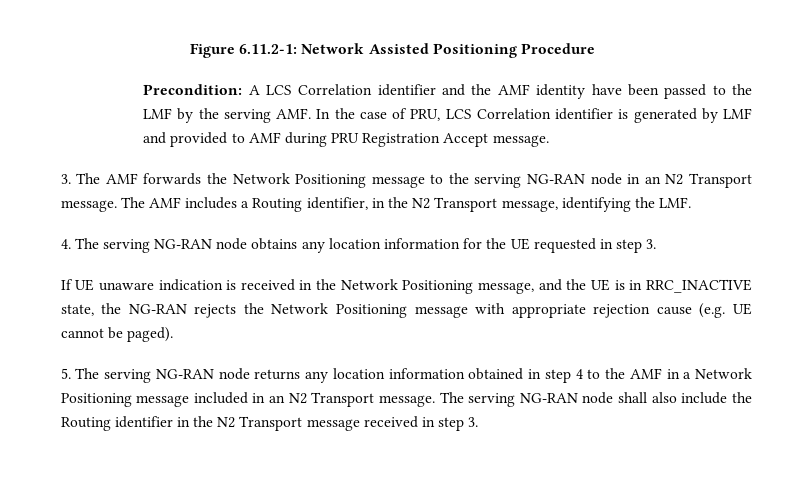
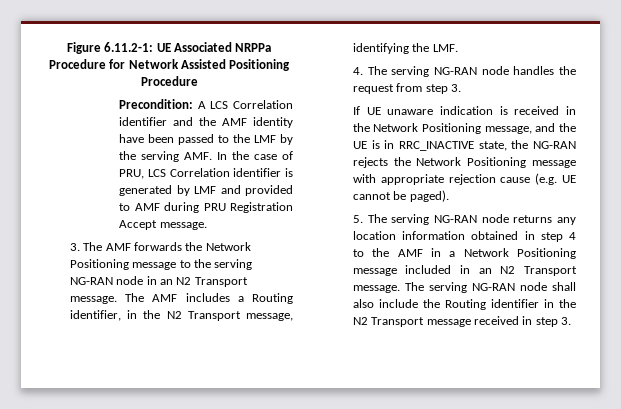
(298, 49) none -> [156,42,272,52] [48,59,126,69] UE Associated NRPPa Procedure for
[251,238,613,253] obtains any location information for the UE requested in -> [513,66,576,75] [352,83,423,94] handles the request from

